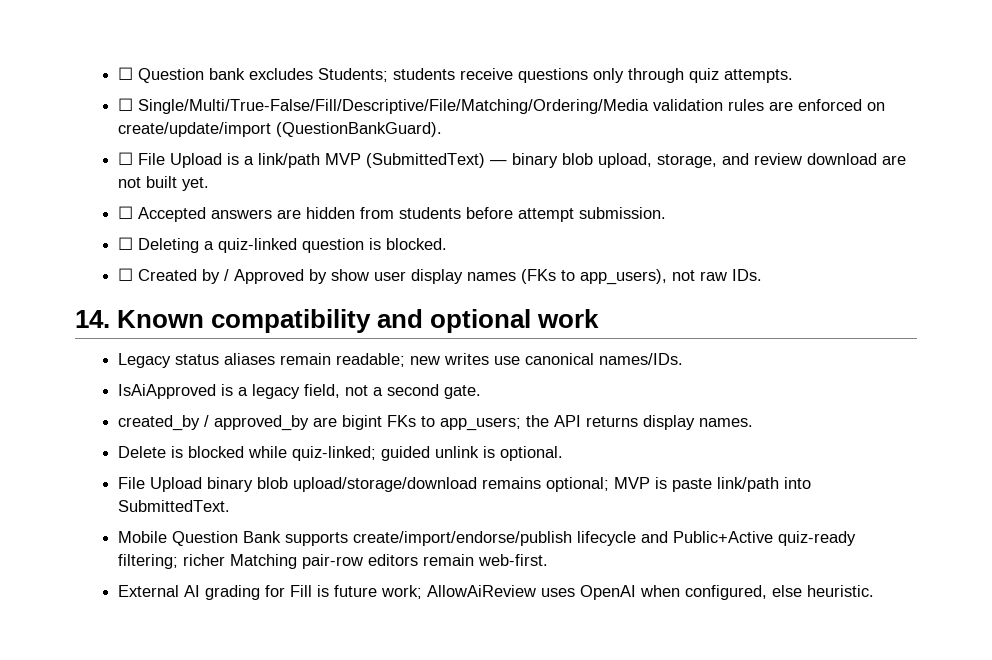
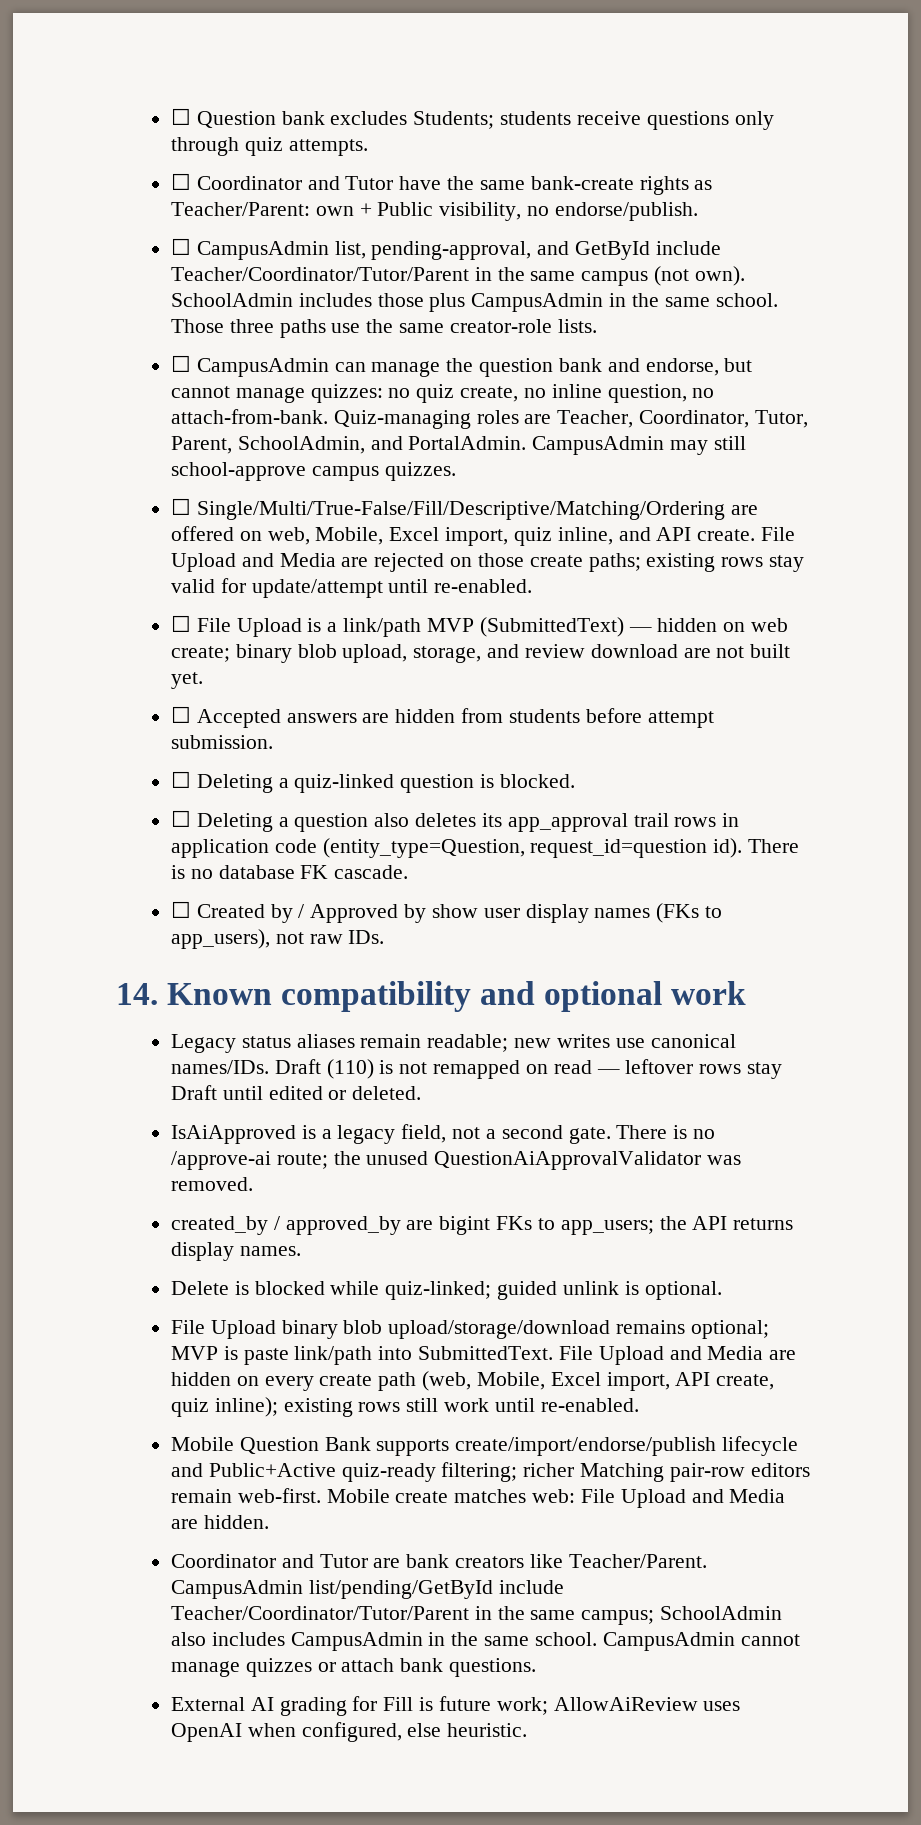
[138,99,886,114] [118,122,443,137] Single/Multi/True-False/Fill/Descriptive/File/Matching/Ordering/Media validation rules are enforced on create/update/import (QuestionBankGuard). -> [196,176,713,195] [171,202,698,221] [171,238,721,260] [171,266,745,286] [171,293,778,312] [171,319,597,338] [171,355,753,377] [171,384,715,403] [171,409,808,429] [171,436,746,455] [171,462,456,481] [171,498,758,520] [171,526,795,546] [171,553,804,572] [171,578,533,598] Coordinator and Tutor have the same bank-create rights as Teacher/Parent: own + Public visibility, no endorse/publish. // ☐ CampusAdmin list, pending-approval, and GetById include Teacher/Coordinator/Tutor/Parent in the same campus (not own). SchoolAdmin includes those plus CampusAdmin in the same school. Those three paths use the same creator-role lists. // ☐ CampusAdmin can manage the question bank and endorse, but cannot manage quizzes: no quiz create, no inline question, no attach-from-bank. Quiz-managing roles are Teacher, Coordinator, Tutor, Parent, SchoolAdmin, and PortalAdmin. CampusAdmin may still school-approve campus quizzes. // ☐ Single/Multi/True-False/Fill/Descriptive/Matching/Ordering are offered on web, Mobile, Excel import, quiz inline, and API create. File Upload and Media are rejected on those create paths; existing rows stay valid for update/attempt until re-enabled.
(508, 162) none -> [657,618,788,632] [171,646,231,662] hidden on web create;
(448, 244) none -> [171,810,740,832] [171,838,800,858] [171,865,409,879] // ☐ Deleting a question also deletes its app_approval trail rows in application code (entity_type=Question, request_id=question id). There is no database FK cascade.
(684, 359) none -> [274,1059,782,1079] [171,1085,422,1100] Draft (110) is not remapped on read — leftover rows stay Draft until edited or deleted.
(482, 392) none -> [616,1125,715,1139] [171,1151,742,1170] [171,1177,254,1191] There is no /approve-ai route; the unused QuestionAiApprovalValidator was removed.
(231, 506) none -> [558,1346,797,1365] [171,1371,775,1391] [171,1397,639,1417] File Upload and Media are hidden on every create path (web, Mobile, Excel import, API create, quiz inline); existing rows still work until re-enabled.
(549, 560) none -> [326,1489,786,1508] [171,1515,269,1529] [171,1554,707,1568] [171,1580,564,1599] [171,1606,783,1625] [171,1632,800,1651] [171,1658,537,1677] Mobile create matches web: File Upload and Media are hidden. // Coordinator and Tutor are bank creators like Teacher/Parent. CampusAdmin list/pending/GetById include Teacher/Coordinator/Tutor/Parent in the same campus; SchoolAdmin also includes CampusAdmin in the same school. CampusAdmin cannot manage quizzes or attach bank questions.

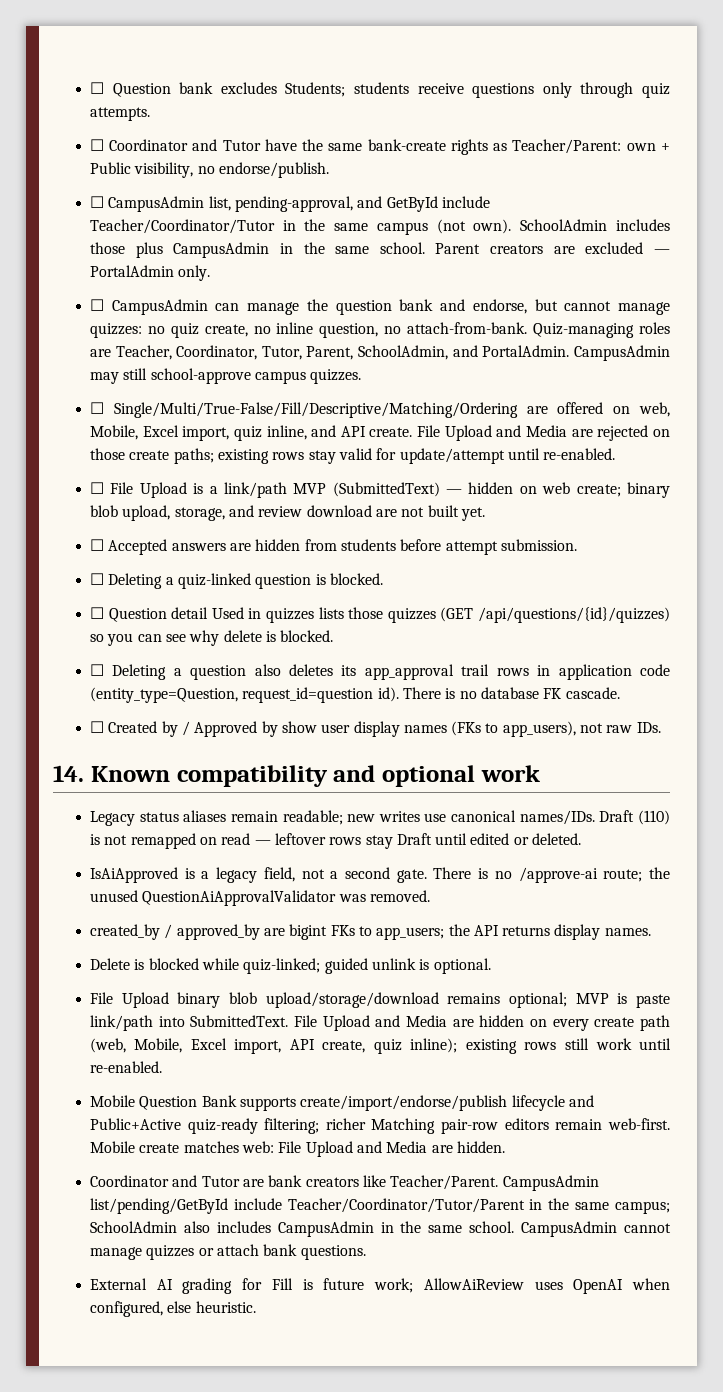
[171,267,470,281] Teacher/Coordinator/Tutor/Parent -> [89,219,275,234] Teacher/Coordinator/Tutor
[171,319,597,338] Those three paths use the same creator-role lists. -> [435,242,670,254] [89,265,211,281] Parent creators are excluded — PortalAdmin only.
(575, 781) none -> [89,607,670,623] [89,630,334,646] // ☐ Question detail Used in quizzes lists those quizzes (GET /api/questions/{id}/quizzes) so you can see why delete is blocked.

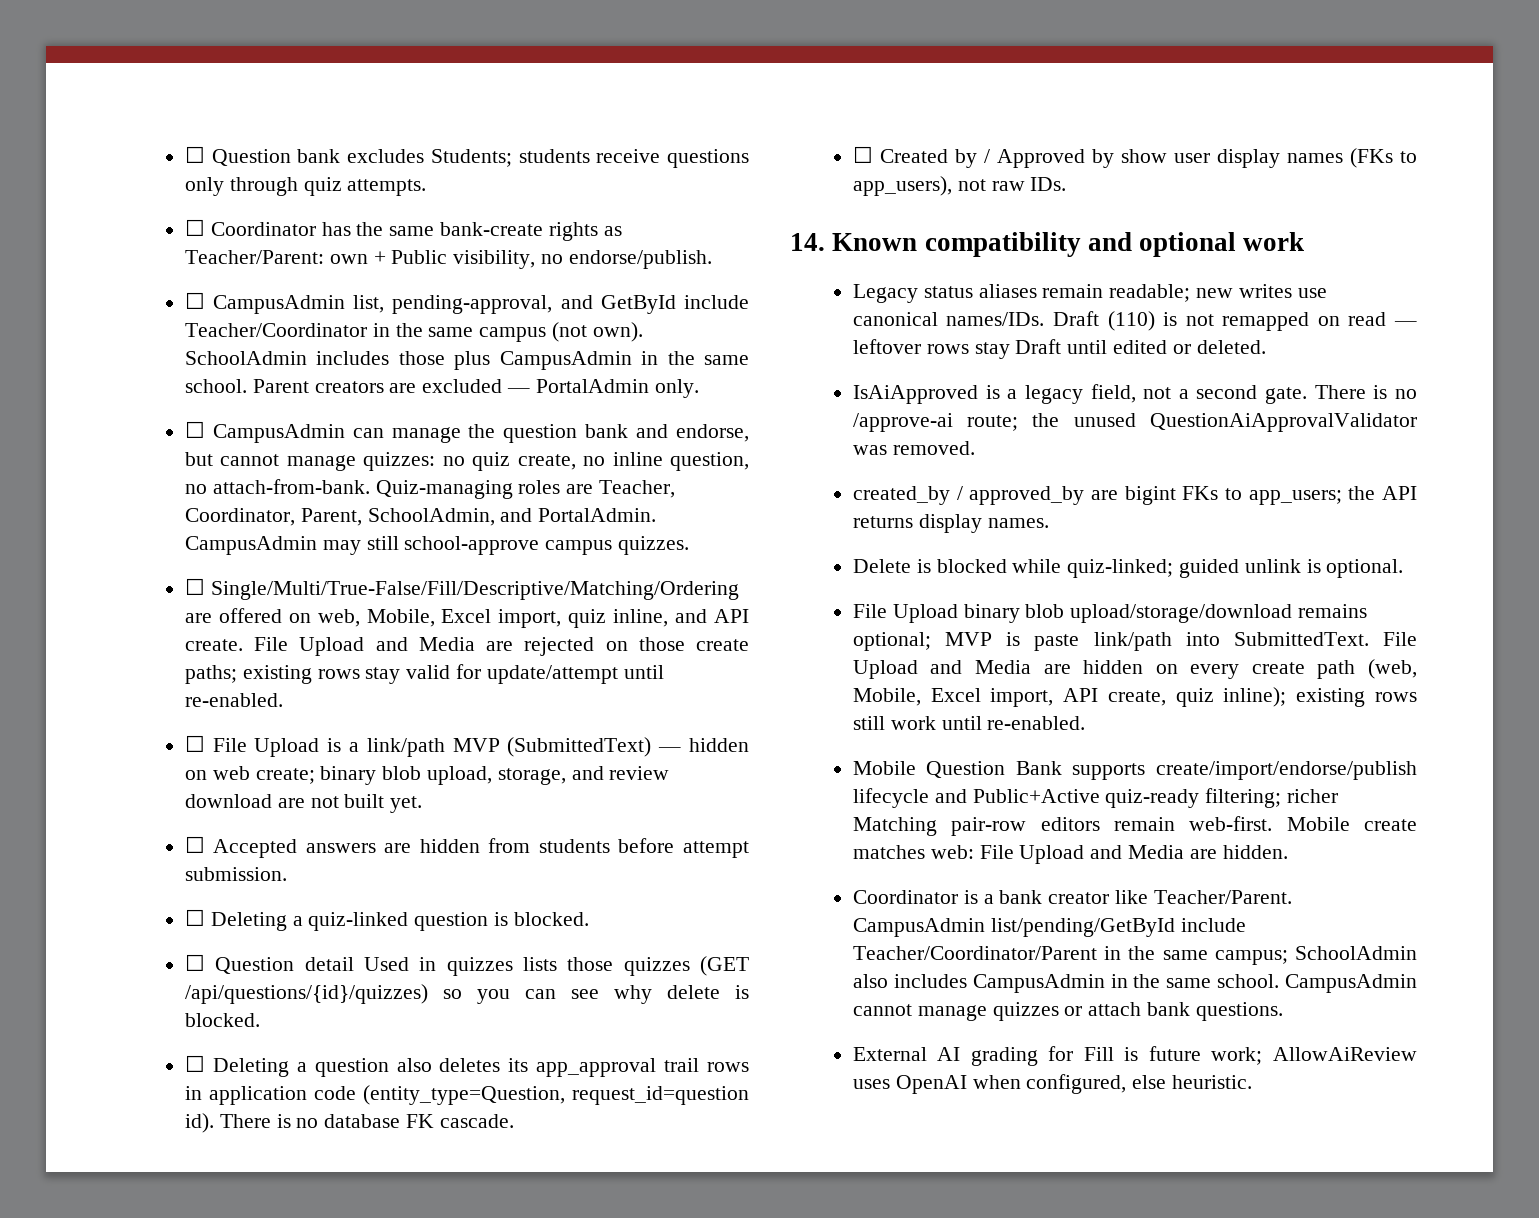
[192,139,297,151] and Tutor have -> [321,222,351,236] has
[89,219,275,234] Teacher/Coordinator/Tutor -> [184,323,367,337] Teacher/Coordinator
[261,346,302,360] Tutor, -> (295, 517) none
[172,1175,359,1187] and Tutor are bank creators -> [963,890,1110,904] is a bank creator
[287,1198,525,1213] Teacher/Coordinator/Tutor/Parent -> [852,946,1097,960] Teacher/Coordinator/Parent

